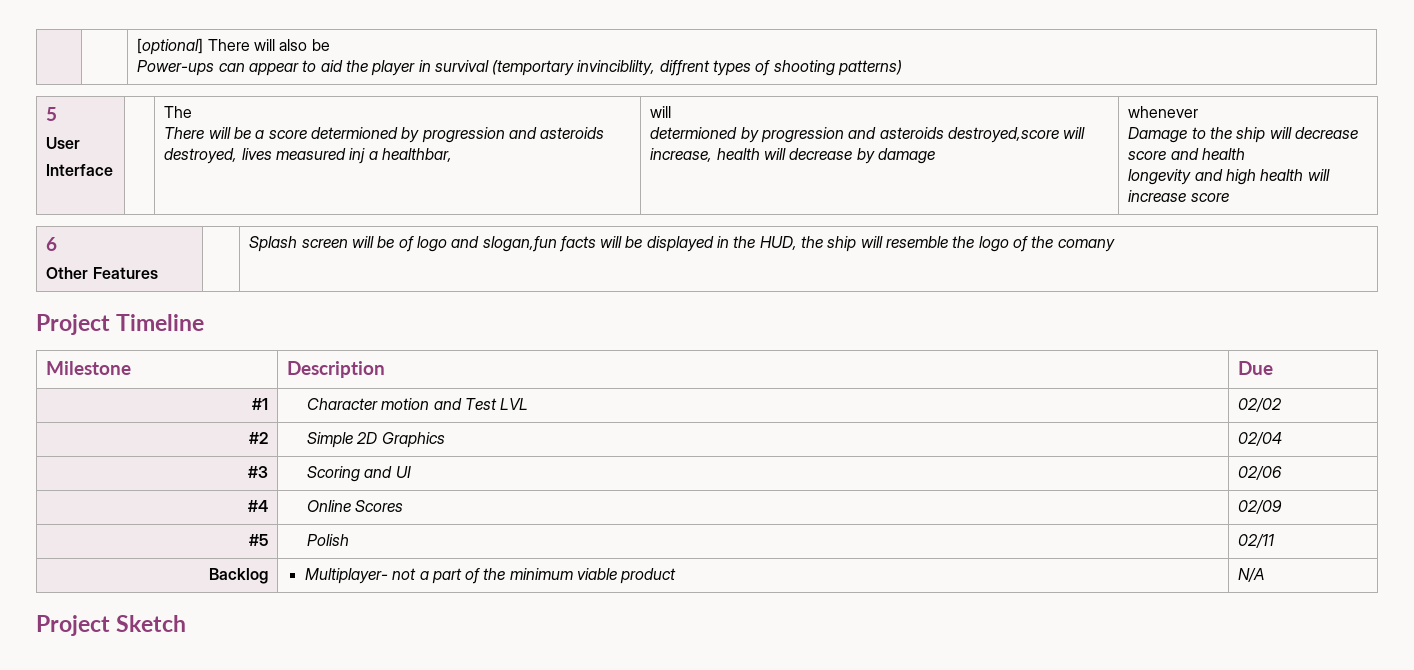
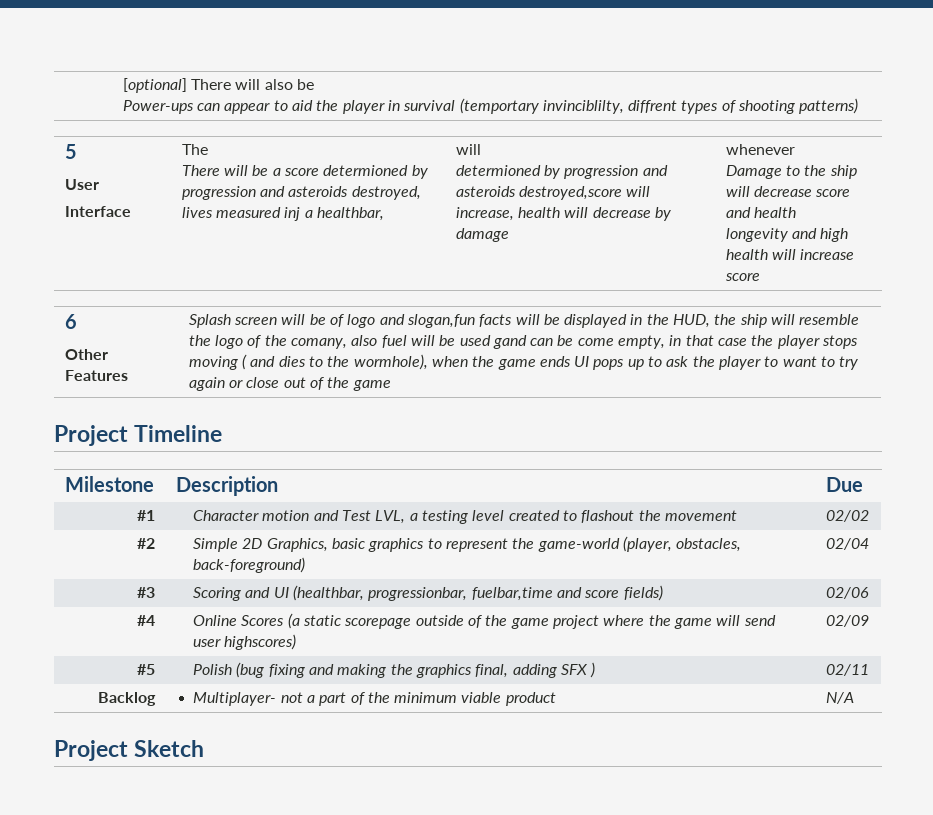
[1057,239,1115,252] comany -> [290,335,859,349] [188,354,859,370] [188,377,391,391] comany, also fuel will be used gand can be come empty, in that case the player stops moving ( and dies to the wormhole), when the game ends UI pops up to ask the player to want to try again or close out of the game
[500,398,529,410] [1238,398,1283,412] [248,432,268,444] [307,432,445,448] LVL | 02/02 // #2 | Simple 2D Graphics -> [375,510,737,524] [825,510,869,522] [137,538,156,549] [193,536,742,552] [193,557,306,573] LVL, a testing level created to flashout the movement | 02/02 // #2 | Simple 2D Graphics, basic graphics to represent the game-world (player, obstacles, back-foreground)
[1238,466,1283,480] [247,500,268,512] [307,500,404,512] [1238,500,1283,514] [248,534,268,546] [307,534,350,546] | 02/06 // #4 | Online Scores | 02/09 // #5 | Polish -> [293,585,663,601] [825,587,869,599] [137,615,156,626] [193,613,776,629] [193,634,297,650] [825,615,869,627] [137,664,156,675] [193,662,596,678] (healthbar, progressionbar, fuelbar,time and score fields) | 02/06 // #4 | Online Scores (a static scorepage outside of the game project where the game will send user highscores) | 02/09 // #5 | Polish (bug fixing and making the graphics final, adding SFX )

